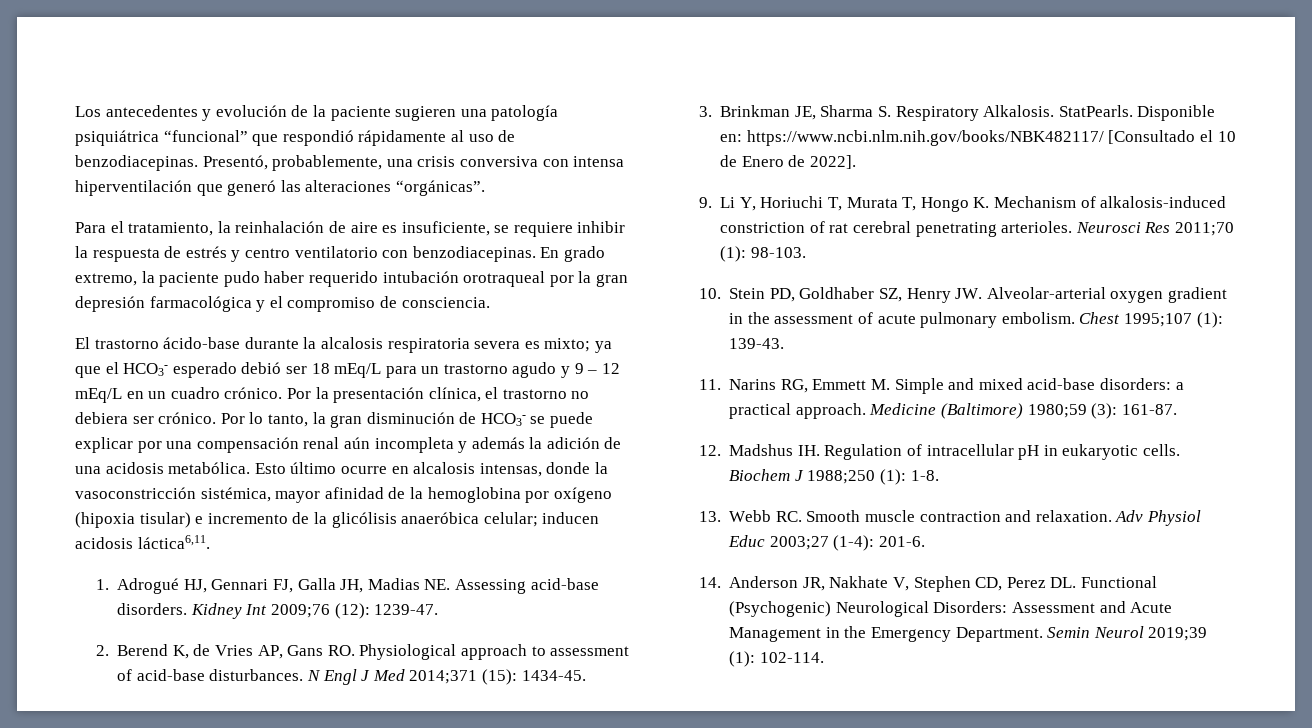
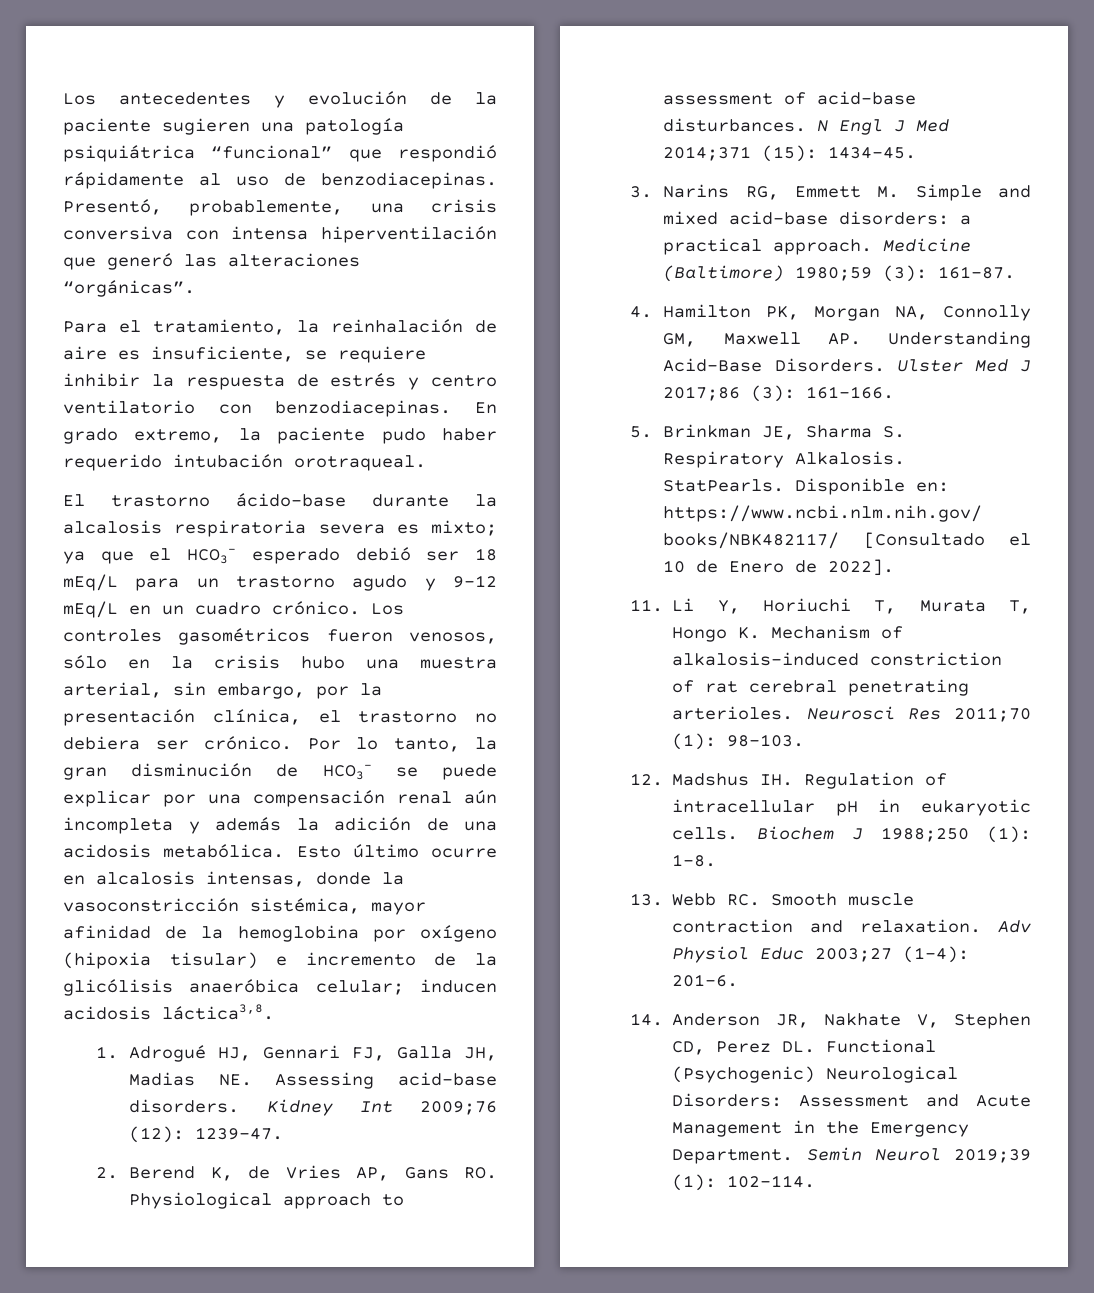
[463,271,628,287] [75,296,490,312] orotraqueal por la gran depresión farmacológica y el compromiso de consciencia. -> [294,455,426,471] orotraqueal.
[574,363,620,374] 9 – 12 -> [452,575,497,588] 9–12
[286,388,311,399] Por -> [371,603,404,615] [63,628,497,645] [63,655,497,669] [63,682,349,699] Los controles gasométricos fueron venosos, sólo en la crisis hubo una muestra arterial, sin embargo, por
[137,535,210,549] láctica6,11. -> [162,1004,274,1020] láctica3,8.
(712, 111) none -> [663,184,1031,201] [663,211,972,225] [663,238,972,255] [663,265,1016,282] [630,304,1031,321] [663,331,1031,348] [663,358,1031,372] [663,385,895,402] [630,426,653,438] Narins RG, Emmett M. Simple and mixed acid-base disorders: a practical approach. Medicine (Baltimore) 1980;59 (3): 161-87. // 4. Hamilton PK, Morgan NA, Connolly GM, Maxwell AP. Understanding Acid-Base Disorders. Ulster Med J 2017;86 (3): 161-166. // 5.
[698,197,712,208] 9. -> [630,599,664,612] 11.
[698,287,1227,303] [729,312,1223,328] [729,338,785,349] [698,378,1184,394] [729,403,1177,419] // 10. Stein PD, Goldhaber SZ, Henry JW. Alveolar-arterial oxygen gradient in the assessment of acute pulmonary embolism. Chest 1995;107 (1): 139-43. // 11. Narins RG, Emmett M. Simple and mixed acid-base disorders: a practical approach. Medicine (Baltimore) 1980;59 (3): 161-87. -> (805, 740) none

